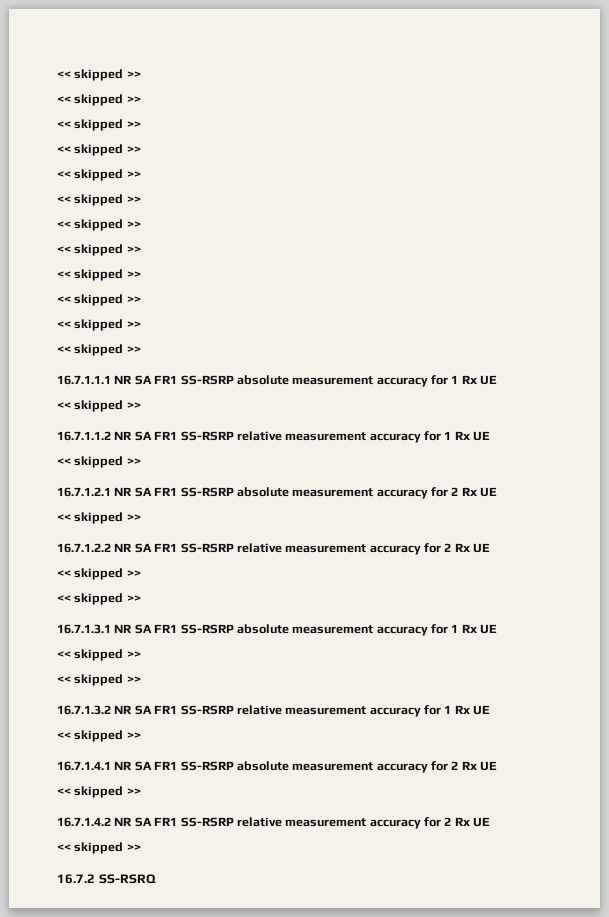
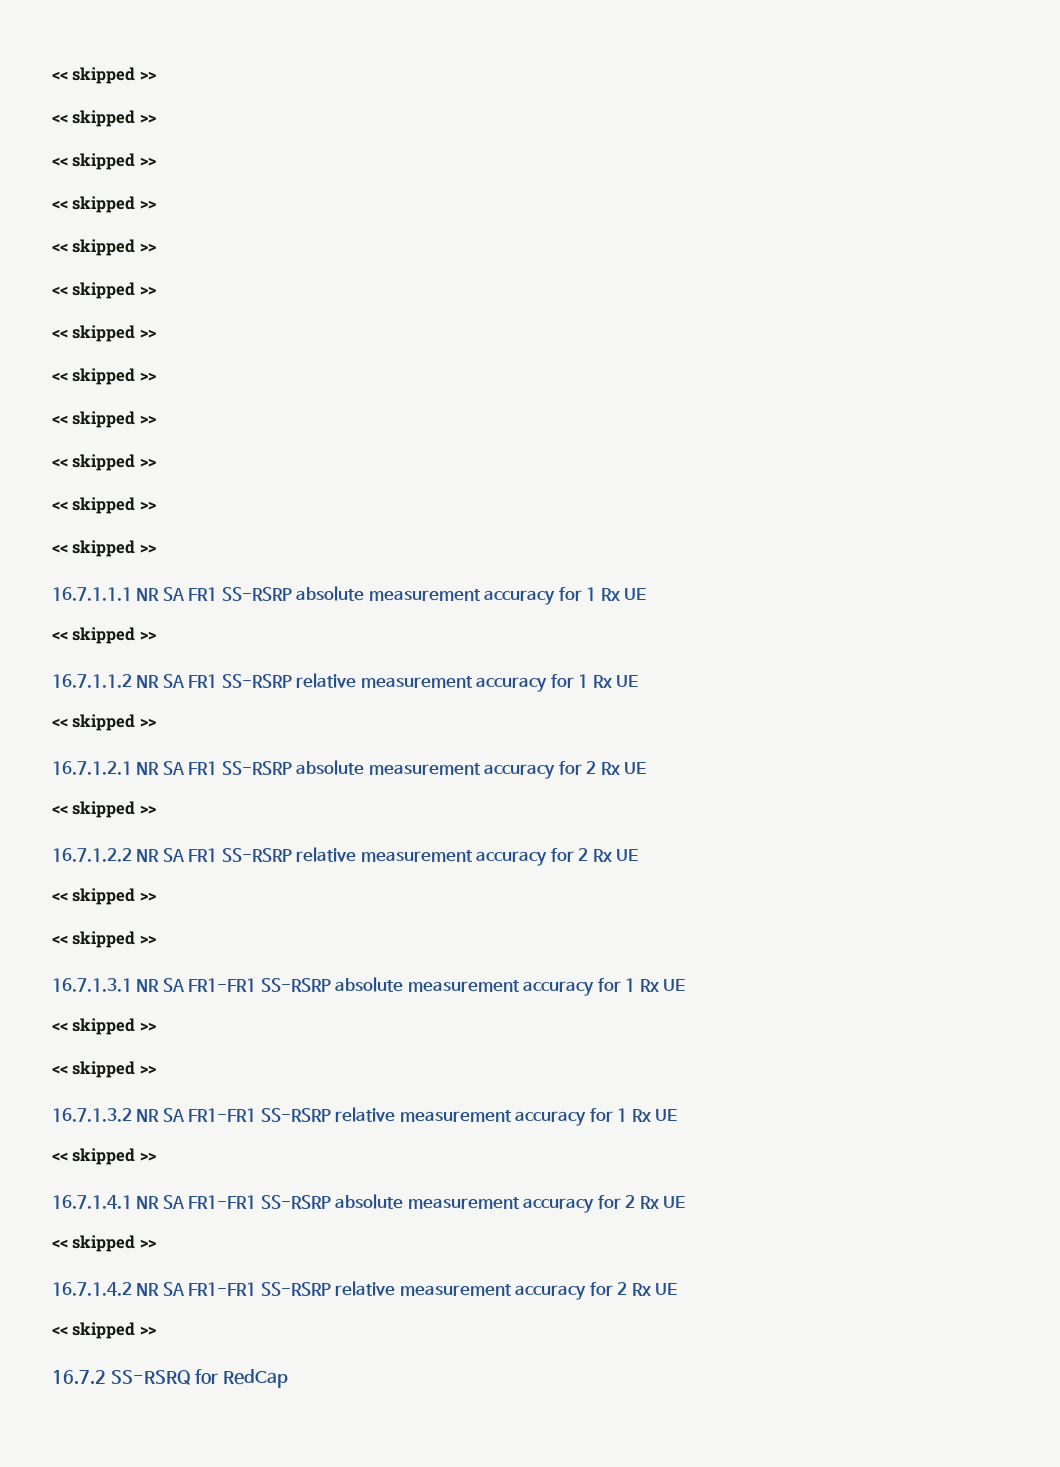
[154,624,178,633] FR1 -> [188,978,257,992] FR1-FR1
[154,705,178,714] FR1 -> [188,1108,257,1122] FR1-FR1
[154,761,178,770] FR1 -> [188,1195,257,1209] FR1-FR1
[154,817,178,826] FR1 -> [188,1282,257,1296] FR1-FR1
(156, 879) none -> [195,1369,289,1388] for RedCap

